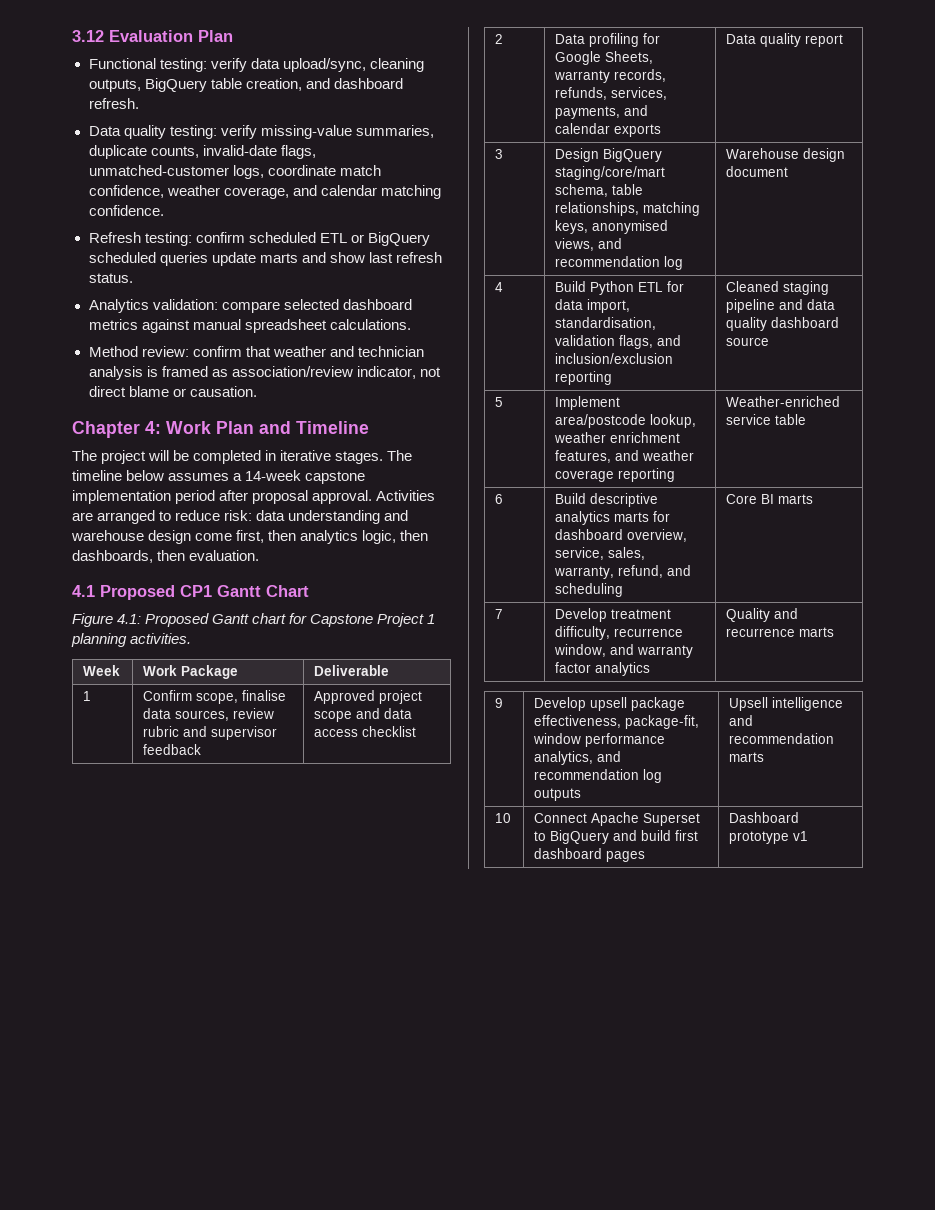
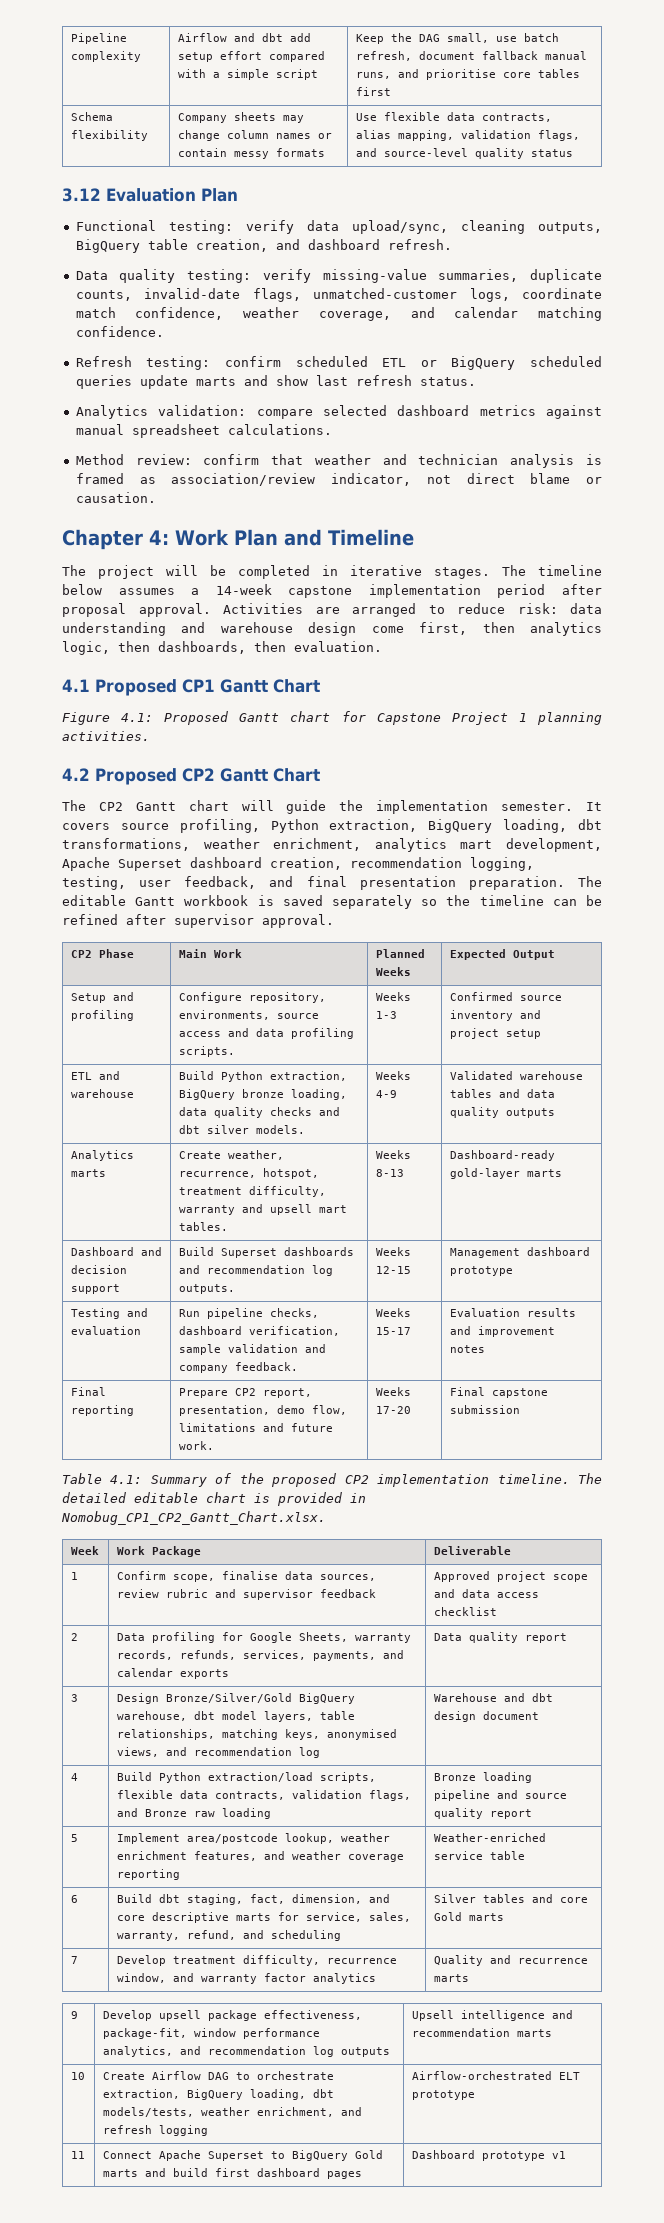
(72, 36) none -> [70,33,127,44] [70,51,141,62] [177,33,311,42] [177,51,325,62] [177,69,318,80] [355,33,559,44] [355,51,587,61] [355,69,580,80] [355,87,391,96] [70,112,113,121] [70,130,148,141] [177,112,304,123] [177,130,332,141] [177,148,325,159] [355,112,552,122] [355,130,580,141] [355,148,573,159] Pipeline complexity | Airflow and dbt add setup effort compared with a simple script | Keep the DAG small, use batch refresh, document fallback manual runs, and prioritise core tables first // Schema flexibility | Company sheets may change column names or contain messy formats | Use flexible data contracts, alias mapping, validation flags, and source-level quality status //
(192, 638) none -> [62,768,320,785] [62,800,603,814] [62,819,602,833] [62,838,602,852] [62,857,534,871] [62,876,602,890] [62,895,602,909] [62,914,334,928] [70,949,134,958] [178,949,242,958] [375,949,425,958] [375,967,411,976] [449,949,555,960] [70,992,134,1003] [70,1010,134,1021] [178,992,326,1003] [178,1010,319,1020] [178,1028,354,1039] [178,1046,235,1057] [375,992,411,1001] [375,1011,397,1019] [449,992,562,1001] [449,1010,541,1021] [449,1028,541,1039] [70,1071,120,1080] [70,1089,134,1098] [178,1071,347,1082] [178,1089,347,1100] [178,1107,340,1118] [178,1125,305,1134] [375,1071,411,1080] [375,1090,397,1098] [449,1071,583,1080] [449,1089,555,1098] [449,1107,555,1118] [70,1150,134,1161] [70,1169,106,1177] [178,1150,284,1160] [178,1168,319,1179] [178,1186,326,1197] [178,1204,347,1215] [178,1222,228,1231] [375,1150,411,1159] [375,1169,404,1177] [449,1150,555,1161] [449,1168,562,1179] [70,1247,162,1256] [70,1265,127,1274] [70,1284,120,1294] [178,1247,354,1258] [178,1265,333,1276] [178,1284,235,1294] [375,1247,411,1256] [375,1266,411,1274] [449,1247,590,1258] [449,1266,513,1276] [70,1308,148,1319] [70,1326,141,1335] [178,1308,319,1319] [178,1326,340,1336] [178,1344,326,1355] [178,1362,298,1373] [375,1308,411,1317] [375,1327,411,1335] [449,1308,576,1317] [449,1326,555,1337] [449,1345,485,1353] [70,1387,106,1396] [70,1405,134,1416] [178,1388,312,1398] [178,1405,347,1416] [178,1423,333,1432] [178,1441,214,1450] [375,1387,411,1396] [375,1406,411,1414] [449,1387,548,1398] [449,1405,520,1414] [62,1473,603,1487] [62,1492,366,1506] [61,1511,326,1525] // 4.2 Proposed CP2 Gantt Chart // The CP2 Gantt chart will guide the implementation semester. It covers source profiling, Python extraction, BigQuery loading, dbt transformations, weather enrichment, analytics mart development, Apache Superset dashboard creation, recommendation logging, testing, user feedback, and final presentation preparation. The editable Gantt workbook is saved separately so the timeline can be refined after supervisor approval. // CP2 Phase | Main Work | Planned Weeks | Expected Output // Setup and profiling | Configure repository, environments, source access and data profiling scripts. | Weeks 1-3 | Confirmed source inventory and project setup // ETL and warehouse | Build Python extraction, BigQuery bronze loading, data quality checks and dbt silver models. | Weeks 4-9 | Validated warehouse tables and data quality outputs // Analytics marts | Create weather, recurrence, hotspot, treatment difficulty, warranty and upsell mart tables. | Weeks 8-13 | Dashboard-ready gold-layer marts // Dashboard and decision support | Build Superset dashboards and recommendation log outputs. | Weeks 12-15 | Management dashboard prototype // Testing and evaluation | Run pipeline checks, dashboard verification, sample validation and company feedback. | Weeks 15-17 | Evaluation results and improvement notes // Final reporting | Prepare CP2 report, presentation, demo flow, limitations and future work. | Weeks 17-20 | Final capstone submission // Table 4.1: Summary of the proposed CP2 implementation timeline. The detailed editable chart is provided in Nomobug_CP1_CP2_Gantt_Chart.xlsx.
[603,148,663,162] [555,166,666,180] [555,184,609,197] BigQuery staging/core/mart schema, -> [165,1693,355,1704] [116,1711,313,1722] Bronze/Silver/Gold BigQuery warehouse, dbt model layers,
(800, 153) none -> [503,1693,553,1702] and dbt
[638,281,685,292] [555,299,631,313] [555,317,657,330] [555,335,682,349] [555,353,674,364] [555,371,613,385] [726,281,830,295] [726,299,836,313] [726,317,840,331] [726,337,770,346] ETL for data import, standardisation, validation flags, and inclusion/exclusion reporting | Cleaned staging pipeline and data quality dashboard source -> [207,1772,376,1783] [116,1790,411,1801] [116,1808,271,1819] [433,1772,532,1783] [433,1790,567,1801] [433,1808,532,1819] extraction/load scripts, flexible data contracts, validation flags, and Bronze raw loading | Bronze loading pipeline and source quality report
[590,493,659,507] [555,511,671,525] [555,529,688,542] descriptive analytics marts for dashboard overview, -> [158,1894,390,1905] [116,1912,299,1923] dbt staging, fact, dimension, and core descriptive marts for
[726,494,775,504] Core BI -> [433,1894,588,1903] [433,1912,462,1921] Silver tables and core Gold
(512, 818) none -> [102,2071,334,2080] [102,2089,334,2100] [102,2107,362,2117] [102,2125,208,2136] [411,2071,580,2080] [411,2090,475,2100] [70,2151,85,2159] | Create Airflow DAG to orchestrate extraction, BigQuery loading, dbt models/tests, weather enrichment, and refresh logging | Airflow-orchestrated ELT prototype // 11
(610, 837) none -> [354,2150,383,2159] [102,2169,138,2177] Gold marts

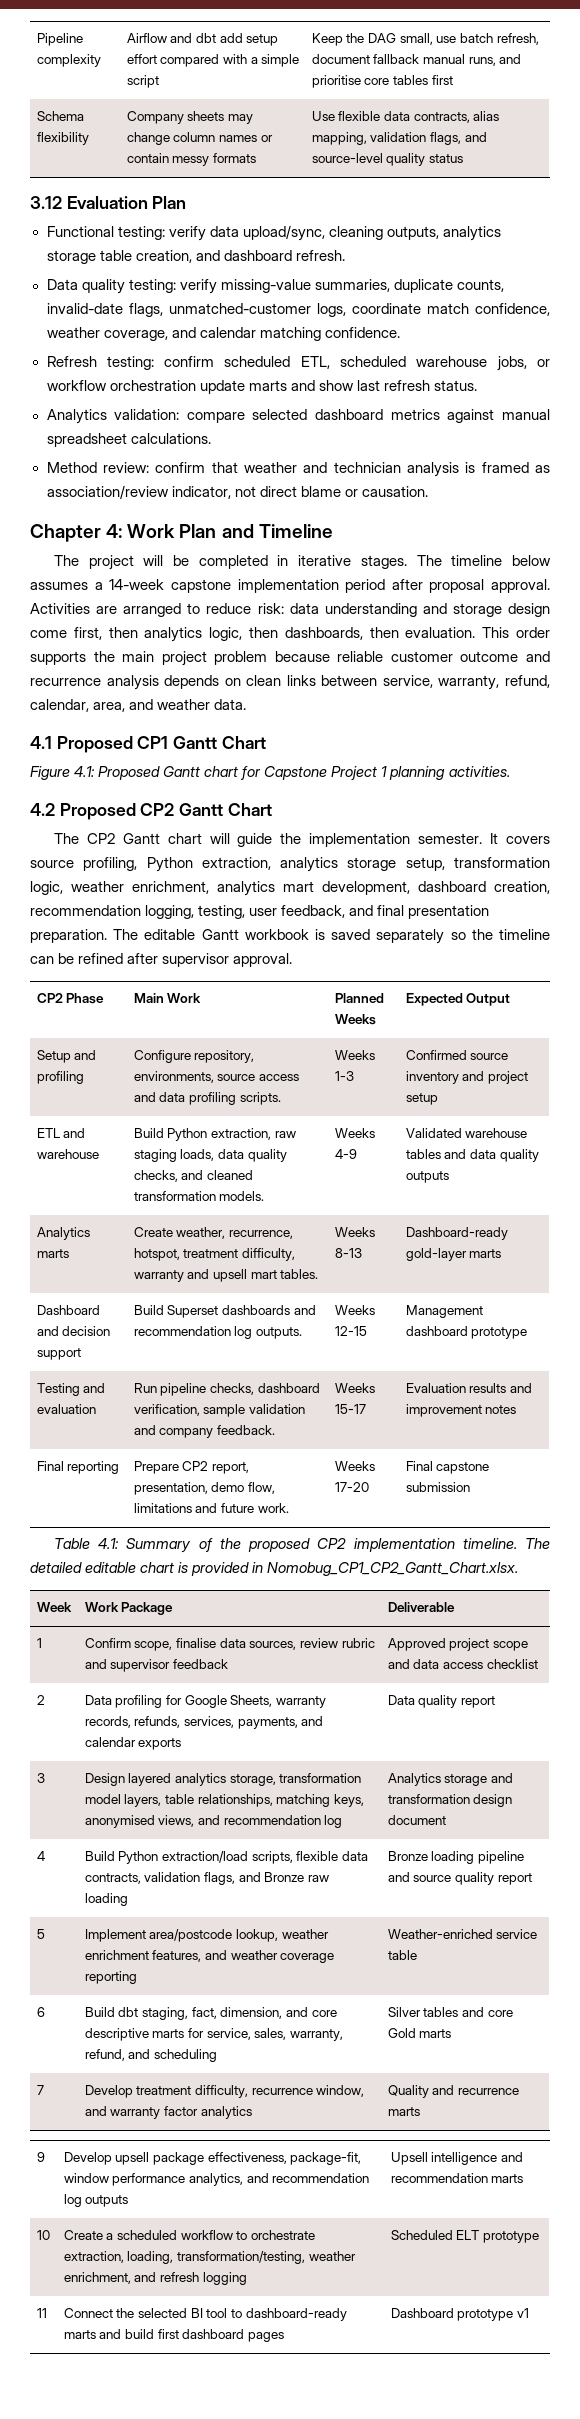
[75,239,140,253] BigQuery -> [442,226,501,241] [46,250,96,264] analytics storage
[382,356,602,370] [75,375,132,389] ETL or BigQuery scheduled queries -> [300,356,550,371] [46,380,196,391] ETL, scheduled warehouse jobs, or workflow orchestration
[220,622,293,633] warehouse -> [452,603,502,617] storage
(382, 646) none -> [482,627,550,638] [30,651,550,666] [30,675,550,690] [30,699,247,712] This order supports the main project problem because reliable customer outcome and recurrence analysis depends on clean links between service, warranty, refund, calendar, area, and weather data.
[428,819,602,833] [62,838,190,851] BigQuery loading, dbt transformations, -> [280,857,550,872] [30,881,63,895] analytics storage setup, transformation logic,
[62,857,182,871] Apache Superset -> (410, 888) none
[178,1089,347,1100] [178,1107,340,1118] [178,1125,249,1134] BigQuery bronze loading, data quality checks and dbt silver -> [274,1131,296,1138] [133,1149,287,1162] [133,1170,253,1182] [133,1191,216,1201] raw staging loads, data quality checks, and cleaned transformation
[165,1693,355,1704] [116,1711,215,1721] Bronze/Silver/Gold BigQuery warehouse, dbt -> [128,1773,362,1786] layered analytics storage, transformation
[433,1693,553,1702] Warehouse and dbt -> [387,1773,513,1786] [387,1794,470,1804] Analytics storage and transformation
[151,2071,334,2080] [102,2089,334,2100] [102,2107,194,2117] Airflow DAG to orchestrate extraction, BigQuery loading, dbt models/tests, -> [106,2230,315,2240] [63,2251,305,2264] a scheduled workflow to orchestrate extraction, loading, transformation/testing,
[411,2071,552,2080] Airflow-orchestrated -> [390,2230,453,2240] Scheduled
[158,2150,383,2161] Apache Superset to BigQuery Gold -> [116,2308,347,2321] the selected BI tool to dashboard-ready

